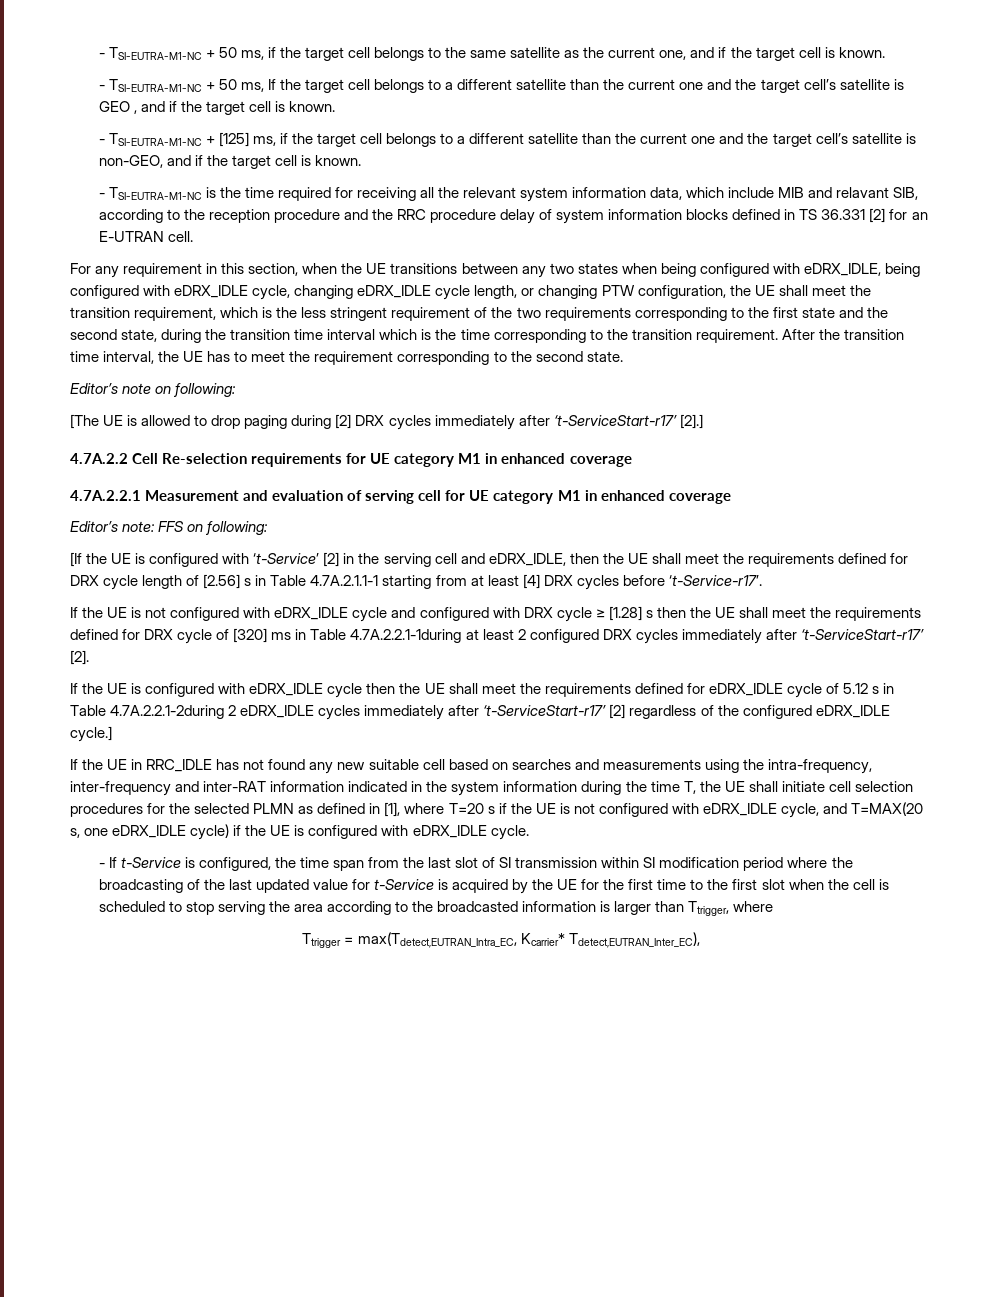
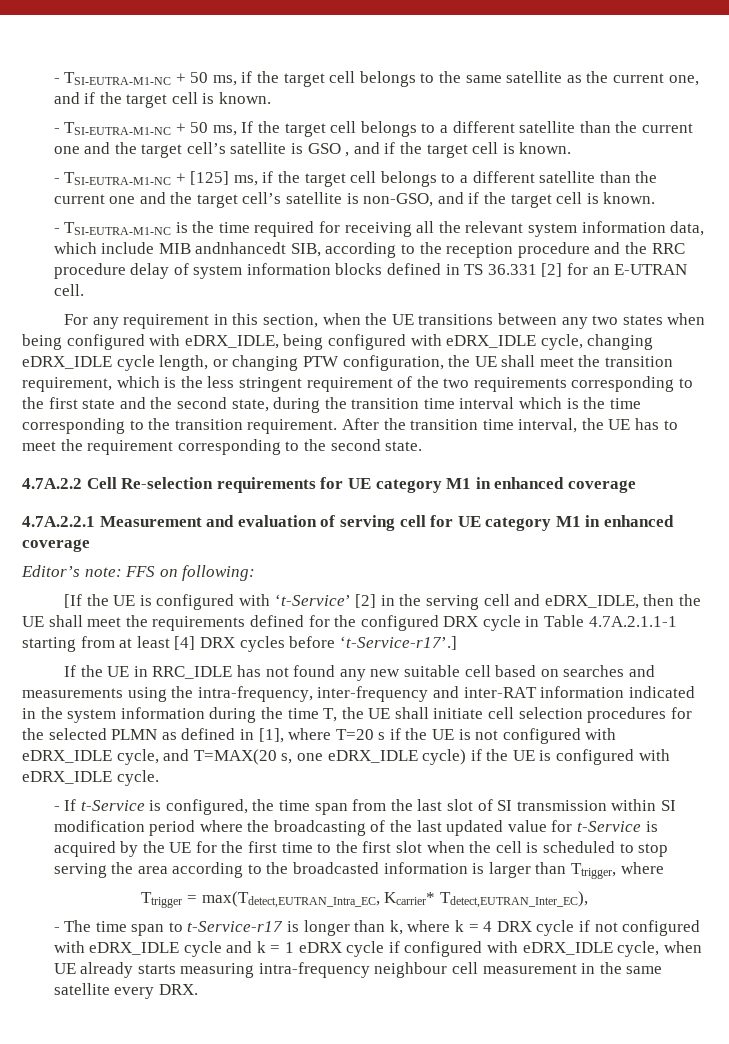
[98,101,130,112] GEO -> [307,143,341,154] GSO
[98,155,163,168] non-GEO, -> [363,193,434,207] non-GSO,
[808,187,890,198] and relavant -> [195,242,287,254] andnhancedt
[70,383,237,397] [70,414,703,430] // Editor’s note on following: // [The UE is allowed to drop paging during [2] DRX cycles immediately after ‘t-ServiceStart-r17’ [2].] -> (423, 446) none
[70,574,252,590] DRX cycle length of [2.56] s -> [334,615,521,631] the configured DRX cycle
[668,575,762,586] [70,606,922,622] [70,628,924,644] [70,650,89,665] [70,683,895,698] [70,704,890,720] [70,726,112,742] ‘t-Service-r17’. // If the UE is not configured with eDRX_IDLE cycle and configured with DRX cycle ≥ [1.28] s then the UE shall meet the requirements defined for DRX cycle of [320] ms in Table 4.7A.2.2.1-1during at least 2 configured DRX cycles immediately after ‘t-ServiceStart-r17’ [2]. // If the UE is configured with eDRX_IDLE cycle then the UE shall meet the requirements defined for eDRX_IDLE cycle of 5.12 s in Table 4.7A.2.2.1-2during 2 eDRX_IDLE cycles immediately after ‘t-ServiceStart-r17’ [2] regardless of the configured eDRX_IDLE cycle.] -> [339,636,457,650] ‘t-Service-r17’.]
(700, 940) none -> [53,920,701,936] [53,941,702,957] [53,962,663,978] [53,983,198,999] // - The time span to t-Service-r17 is longer than k, where k = 4 DRX cycle if not configured with eDRX_IDLE cycle and k = 1 eDRX cycle if configured with eDRX_IDLE cycle, when UE already starts measuring intra-frequency neighbour cell measurement in the same satellite every DRX.

